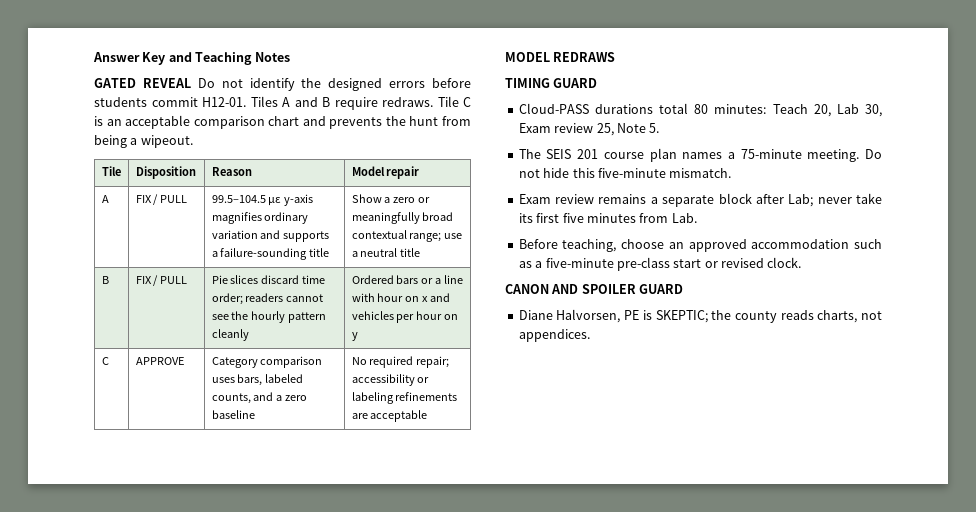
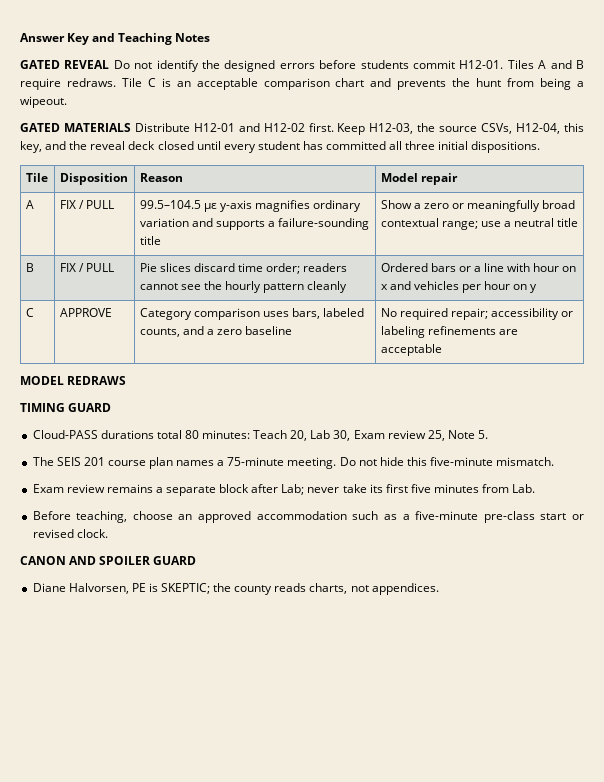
(193, 141) none -> [20,123,584,135] [20,141,541,153] // GATED MATERIALS Distribute H12-01 and H12-02 first. Keep H12-03, the source CSVs, H12-04, this key, and the reveal deck closed until every student has committed all three initial dispositions.

